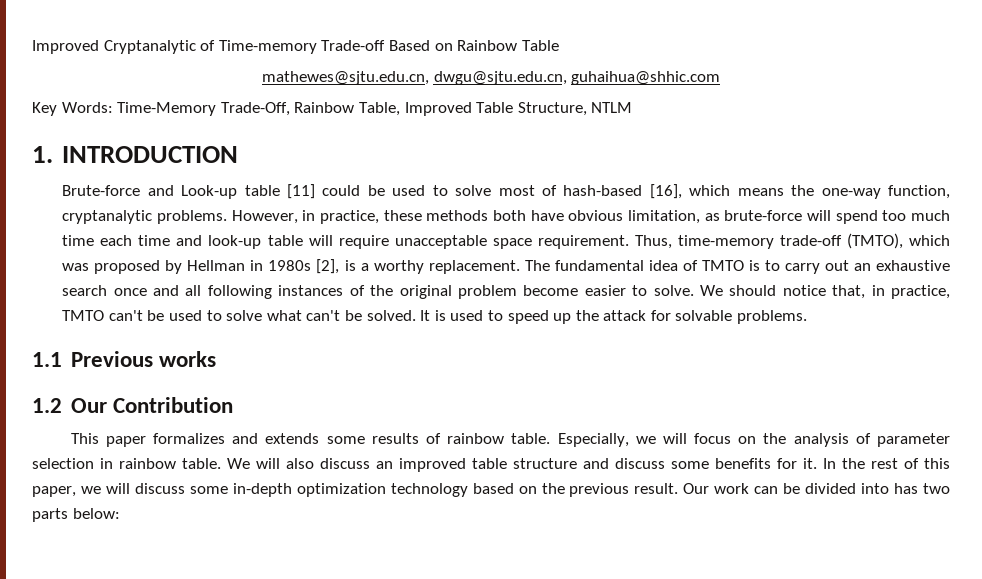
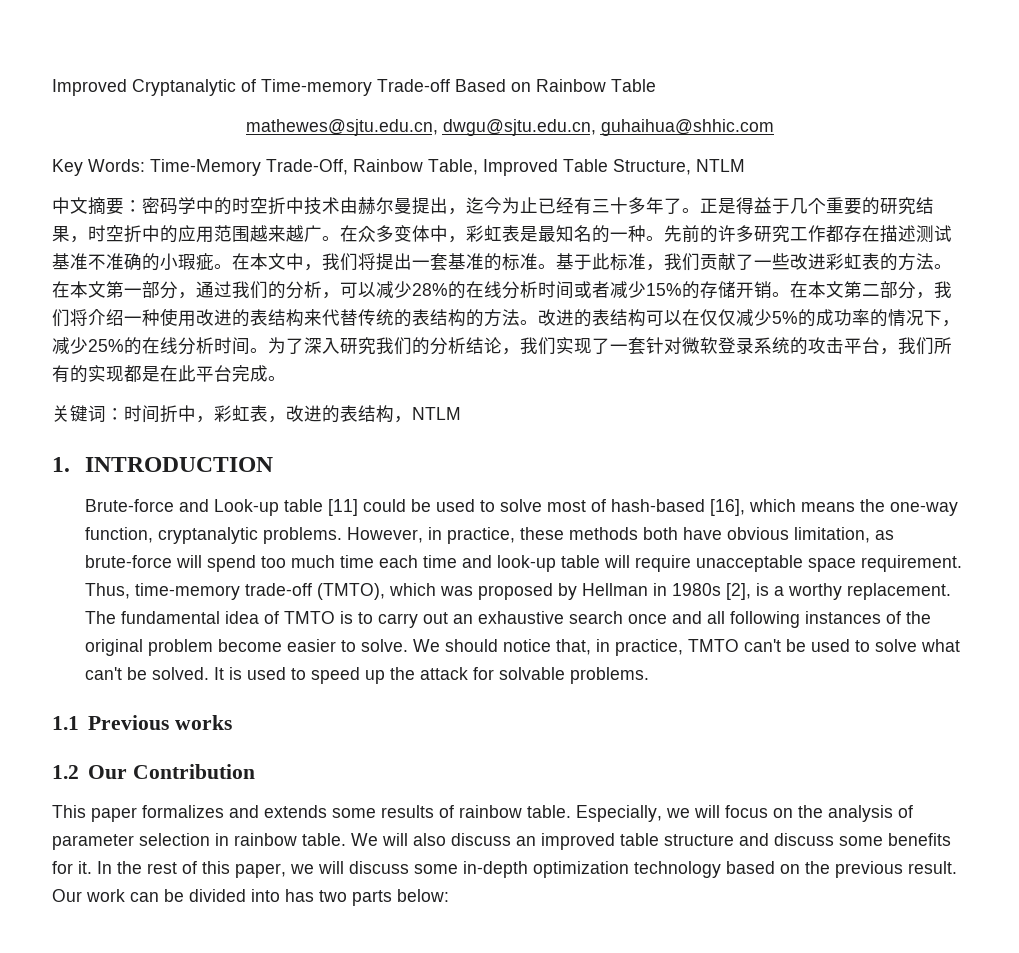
(633, 107) none -> [52,197,934,215] [52,225,952,243] [52,253,952,271] [52,281,952,299] [52,308,960,327] [52,337,952,355] [52,365,286,383] [52,405,461,423] // 中文摘要：密码学中的时空折中技术由赫尔曼提出，迄今为止已经有三十多年了。正是得益于几个重要的研究结果，时空折中的应用范围越来越广。在众多变体中，彩虹表是最知名的一种。先前的许多研究工作都存在描述测试基准不准确的小瑕疵。在本文中，我们将提出一套基准的标准。基于此标准，我们贡献了一些改进彩虹表的方法。在本文第一部分，通过我们的分析，可以减少28%的在线分析时间或者减少15%的存储开销。在本文第二部分，我们将介绍一种使用改进的表结构来代替传统的表结构的方法。改进的表结构可以在仅仅减少5%的成功率的情况下，减少25%的在线分析时间。为了深入研究我们的分析结论，我们实现了一套针对微软登录系统的攻击平台，我们所有的实现都是在此平台完成。 // 关键词：时间折中，彩虹表，改进的表结构，NTLM

